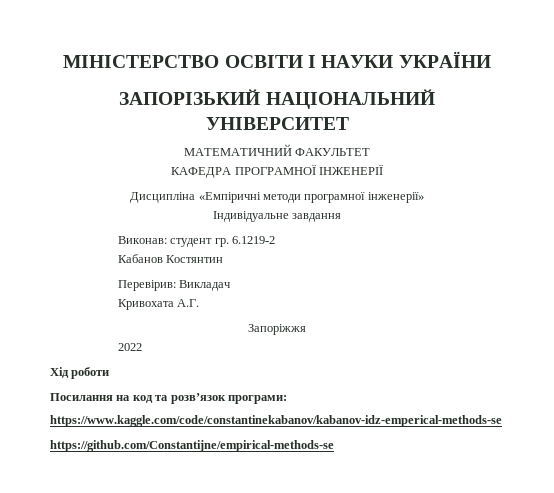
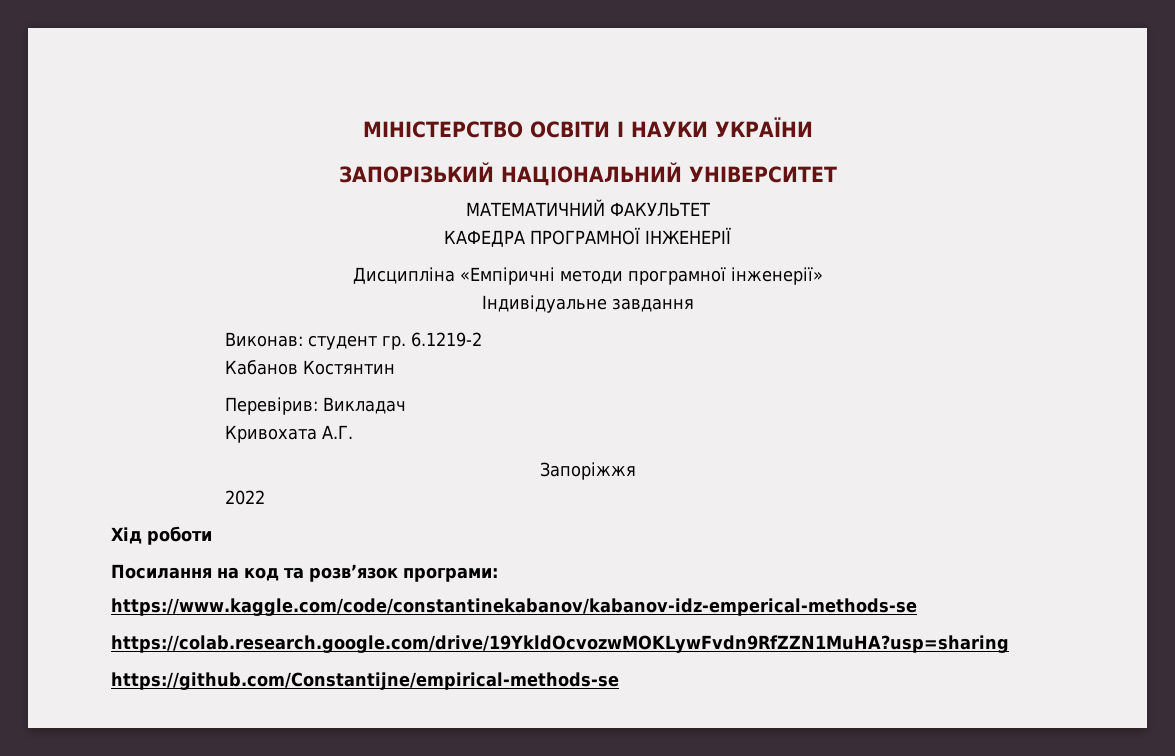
(502, 421) none -> [111,635,1009,653] // https://colab.research.google.com/drive/19YkldOcvozwMOKLywFvdn9RfZZN1MuHA?usp=sharing

